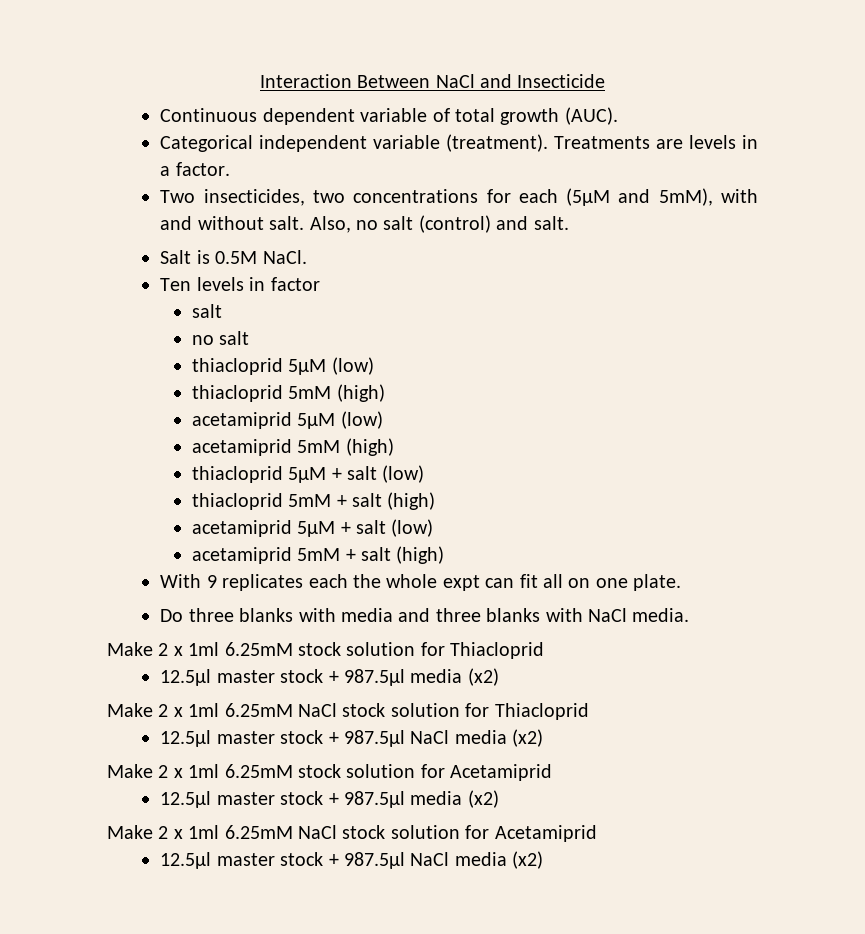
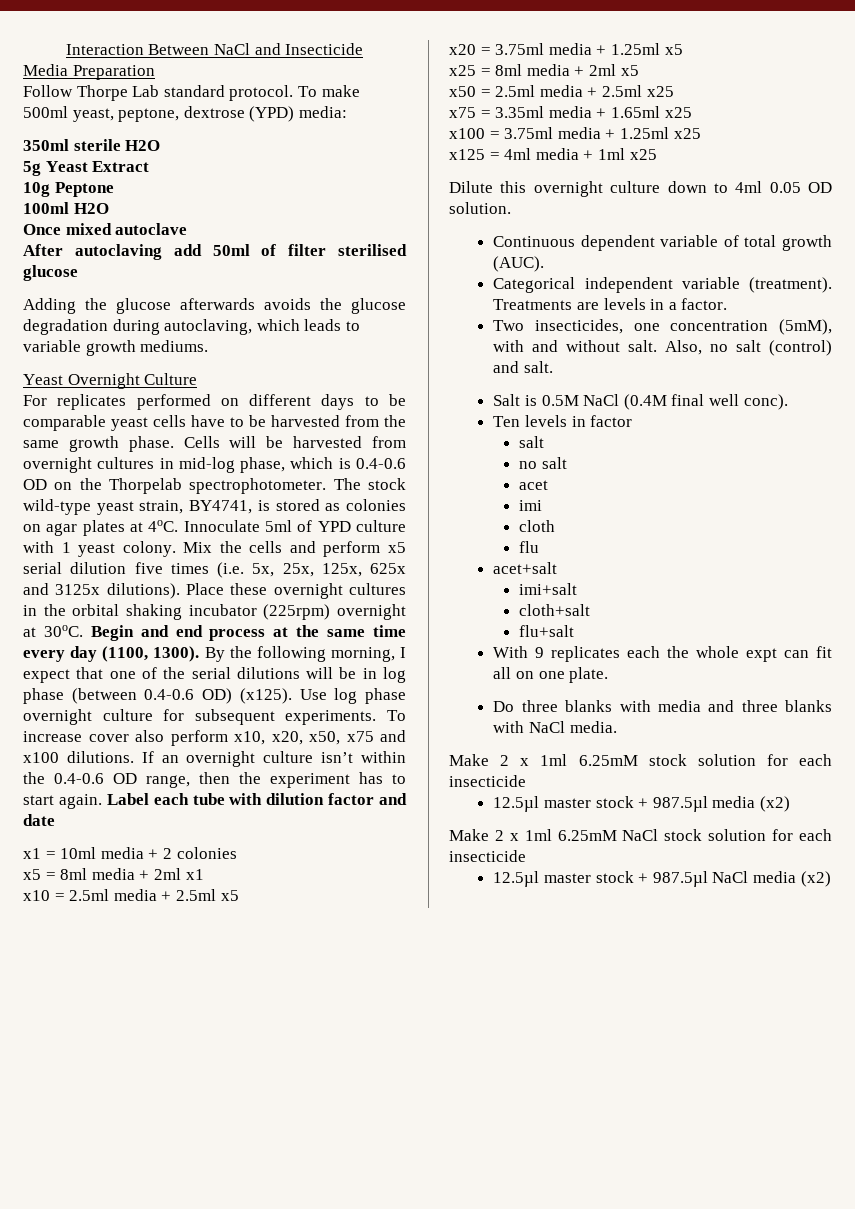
(606, 81) none -> [23,64,155,80] [23,85,360,101] [23,106,347,122] [23,139,161,151] [23,161,150,176] [23,182,114,197] [23,202,109,214] [23,223,188,235] [23,244,407,260] [23,265,78,281] [23,298,406,314] [23,319,360,335] [23,340,209,356] [23,373,198,389] [23,394,406,410] [23,415,406,431] [23,436,406,452] [23,457,406,473] [23,478,406,494] [23,499,407,515] [23,520,406,536] [23,541,406,557] [23,562,406,578] [23,583,406,599] [23,604,406,620] [23,625,407,641] [23,646,406,662] [23,667,407,683] [23,688,407,704] [23,709,406,725] [23,730,406,746] [23,751,406,767] [23,772,406,788] [23,793,407,809] [23,814,55,826] [23,847,237,859] [23,868,204,880] [23,889,239,901] [449,43,683,55] [449,64,639,76] [449,85,674,97] [449,106,692,118] [449,127,701,139] [449,148,657,160] [449,181,832,197] [449,202,511,214] // Media Preparation // Follow Thorpe Lab standard protocol. To make 500ml yeast, peptone, dextrose (YPD) media: // 350ml sterile H2O // 5g Yeast Extract // 10g Peptone // 100ml H2O // Once mixed autoclave // After autoclaving add 50ml of filter sterilised glucose // Adding the glucose afterwards avoids the glucose degradation during autoclaving, which leads to variable growth mediums. // Yeast Overnight Culture // For replicates performed on different days to be comparable yeast cells have to be harvested from the same growth phase. Cells will be harvested from overnight cultures in mid-log phase, which is 0.4-0.6 OD on the Thorpelab spectrophotometer. The stock wild-type yeast strain, BY4741, is stored as colonies on agar plates at 4oC. Innoculate 5ml of YPD culture with 1 yeast colony. Mix the cells and perform x5 serial dilution five times (i.e. 5x, 25x, 125x, 625x and 3125x dilutions). Place these overnight cultures in the orbital shaking incubator (225rpm) overnight at 30oC. Begin and end process at the same time every day (1100, 1300). By the following morning, I expect that one of the serial dilutions will be in log phase (between 0.4-0.6 OD) (x125). Use log phase overnight culture for subsequent experiments. To increase cover also perform x10, x20, x50, x75 and x100 dilutions. If an overnight culture isn’t within the 0.4-0.6 OD range, then the experiment has to start again. Label each tube with dilution factor and date // x1 = 10ml media + 2 colonies // x5 = 8ml media + 2ml x1 // x10 = 2.5ml media + 2.5ml x5 // x20 = 3.75ml media + 1.25ml x5 // x25 = 8ml media + 2ml x5 // x50 = 2.5ml media + 2.5ml x25 // x75 = 3.35ml media + 1.65ml x25 // x100 = 3.75ml media + 1.25ml x25 // x125 = 4ml media + 1ml x25 // Dilute this overnight culture down to 4ml 0.05 OD solution.
[312,188,713,206] two concentrations for each (5µM and 5mM), -> [633,319,832,335] one concentration (5mM),
[262,250,307,264] NaCl. -> [583,394,788,410] NaCl (0.4M final well conc).
[191,357,374,375] [191,384,385,402] [191,411,383,429] [191,438,394,456] [191,465,425,483] [191,492,436,510] [191,519,434,537] [191,546,445,564] thiacloprid 5µM (low) // thiacloprid 5mM (high) // acetamiprid 5µM (low) // acetamiprid 5mM (high) // thiacloprid 5µM + salt (low) // thiacloprid 5mM + salt (high) // acetamiprid 5µM + salt (low) // acetamiprid 5mM + salt (high) -> [519,480,549,490] [519,500,543,511] [519,520,556,532] [519,541,540,553] [493,562,558,574] [519,583,578,595] [519,604,591,616] [519,625,575,637] acet // imi // cloth // flu // acet+salt // imi+salt // cloth+salt // flu+salt
[450,642,545,659] Thiacloprid -> [799,754,832,766] [449,775,526,787] each insecticide
[494,703,589,720] [160,729,544,747] [107,764,553,781] [160,790,499,808] [107,825,597,842] [160,851,544,869] Thiacloprid // 12.5µl master stock + 987.5µl NaCl media (x2) // Make 2 x 1ml 6.25mM stock solution for Acetamiprid // 12.5µl master stock + 987.5µl media (x2) // Make 2 x 1ml 6.25mM NaCl stock solution for Acetamiprid // 12.5µl master stock + 987.5µl NaCl media (x2) -> [799,829,832,841] [449,850,526,862] [493,871,831,887] each insecticide // 12.5µl master stock + 987.5µl NaCl media (x2)

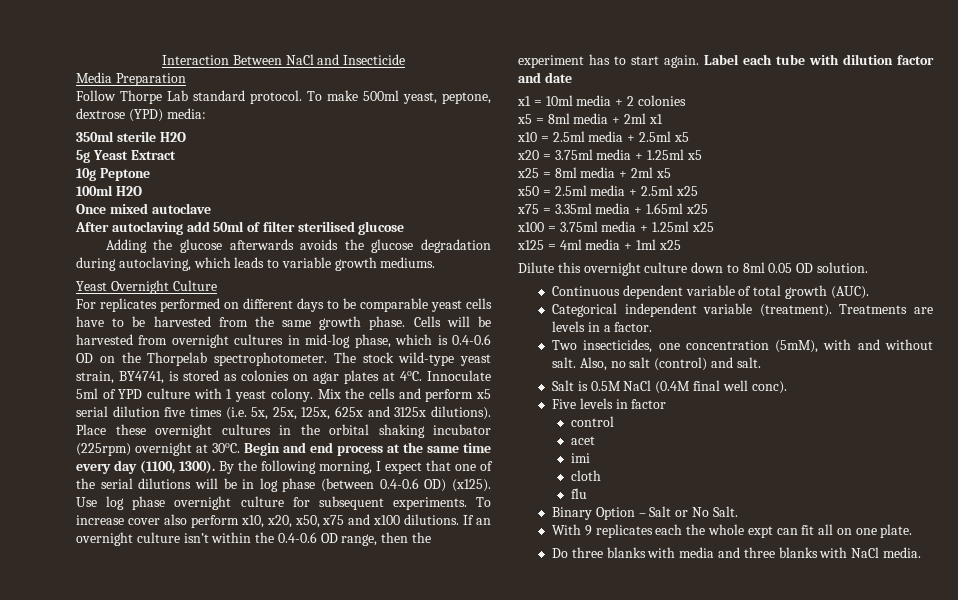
[735,181,763,193] 4ml -> [742,262,765,273] 8ml
[493,416,521,427] Ten -> [552,399,577,409] Five
[519,436,545,448] [519,457,567,469] salt // no salt -> [570,416,614,427] control
[493,562,558,574] [519,583,578,595] [519,604,591,616] [519,625,575,637] acet+salt // imi+salt // cloth+salt // flu+salt -> [552,506,738,520] Binary Option – Salt or No Salt.
[449,754,832,766] [449,775,526,787] [493,796,790,812] [449,829,832,841] [449,850,526,862] [493,871,831,887] // Make 2 x 1ml 6.25mM stock solution for each insecticide // 12.5µl master stock + 987.5µl media (x2) // Make 2 x 1ml 6.25mM NaCl stock solution for each insecticide // 12.5µl master stock + 987.5µl NaCl media (x2) -> (921, 552) none

